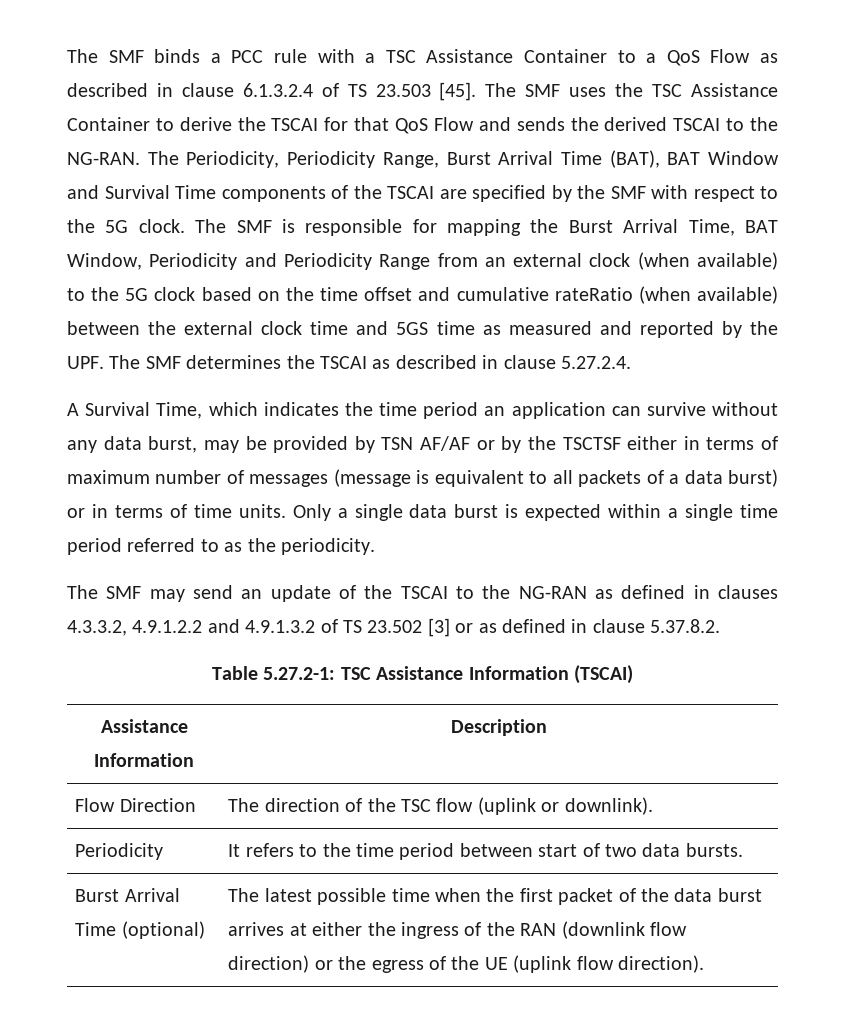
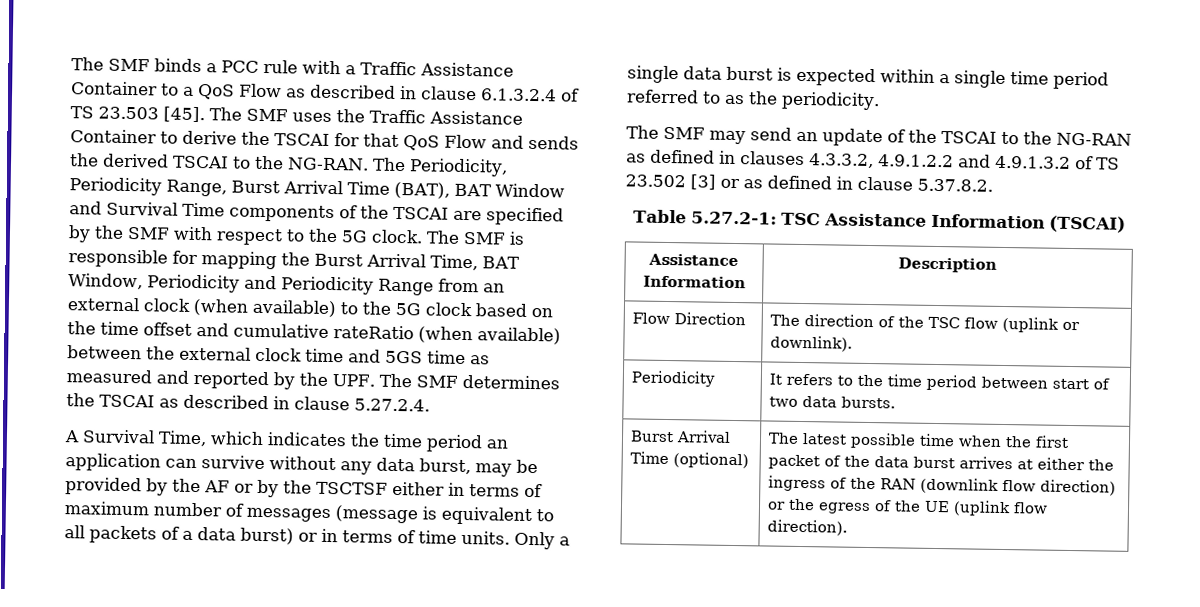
[385,50,416,63] TSC -> [360,61,417,76] Traffic
[652,84,683,97] TSC -> [369,109,426,124] Traffic
[381,436,470,451] TSN AF/AF -> [172,478,230,493] the AF

